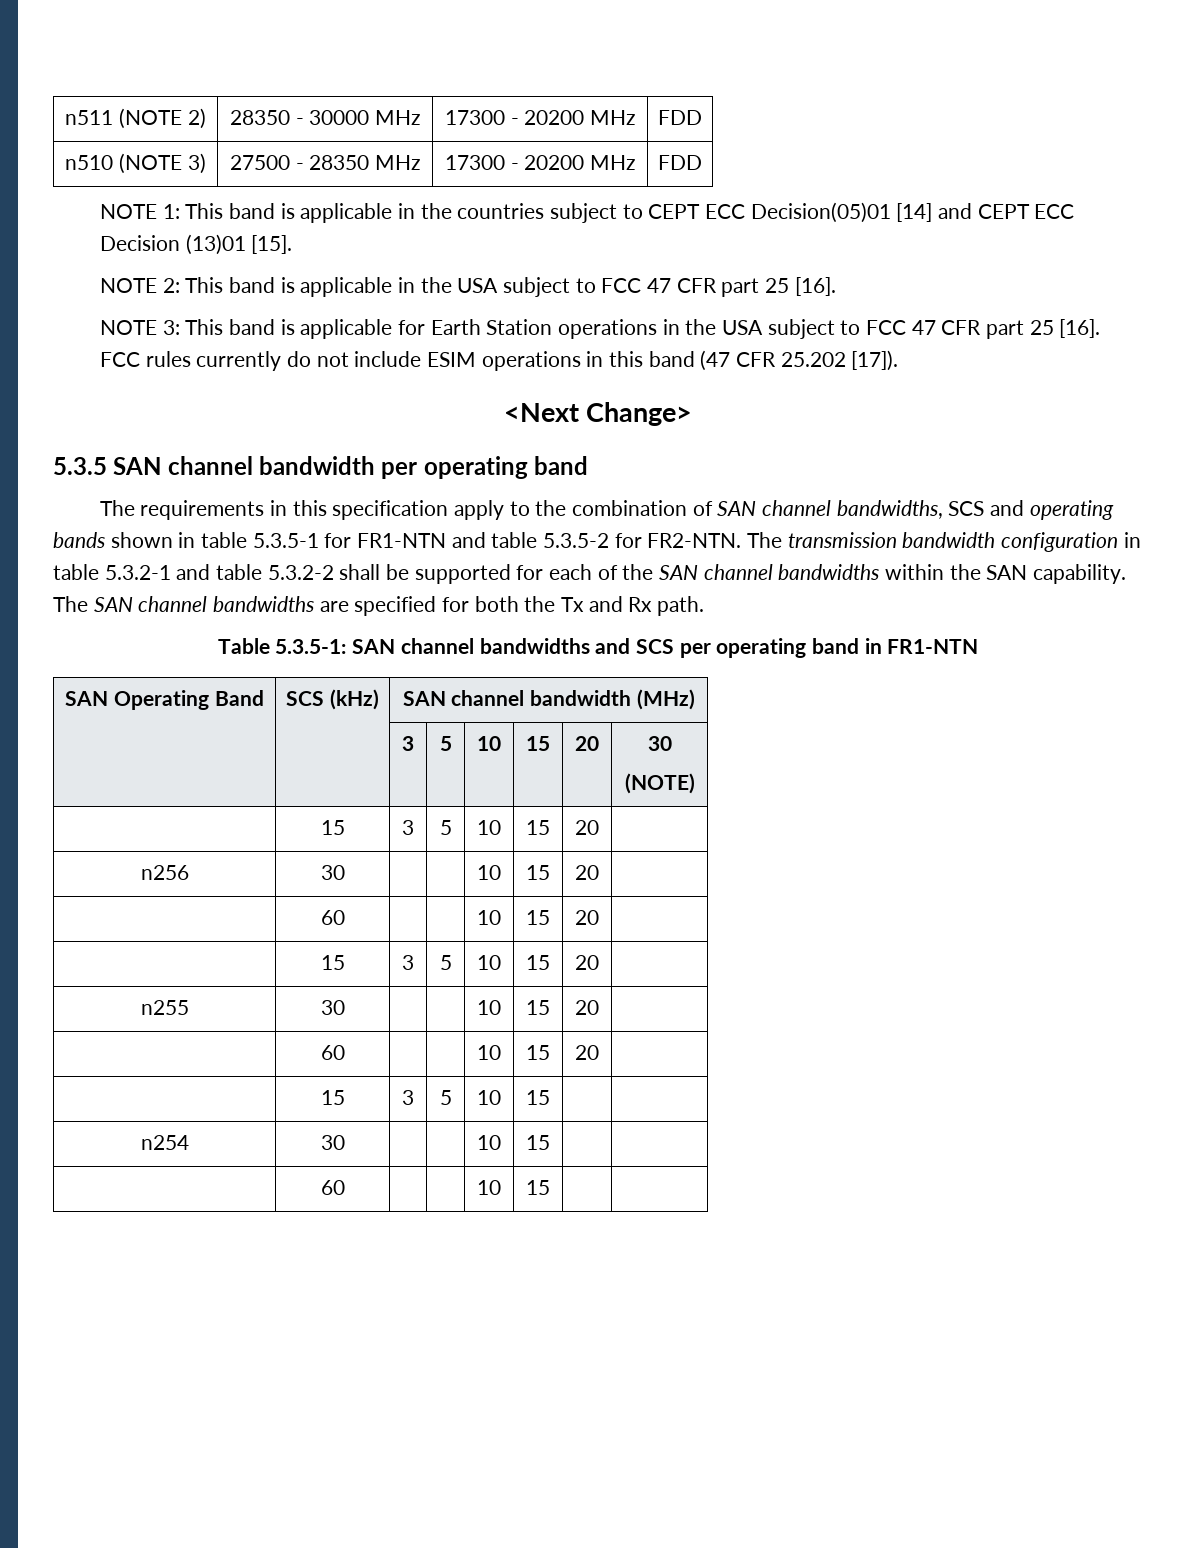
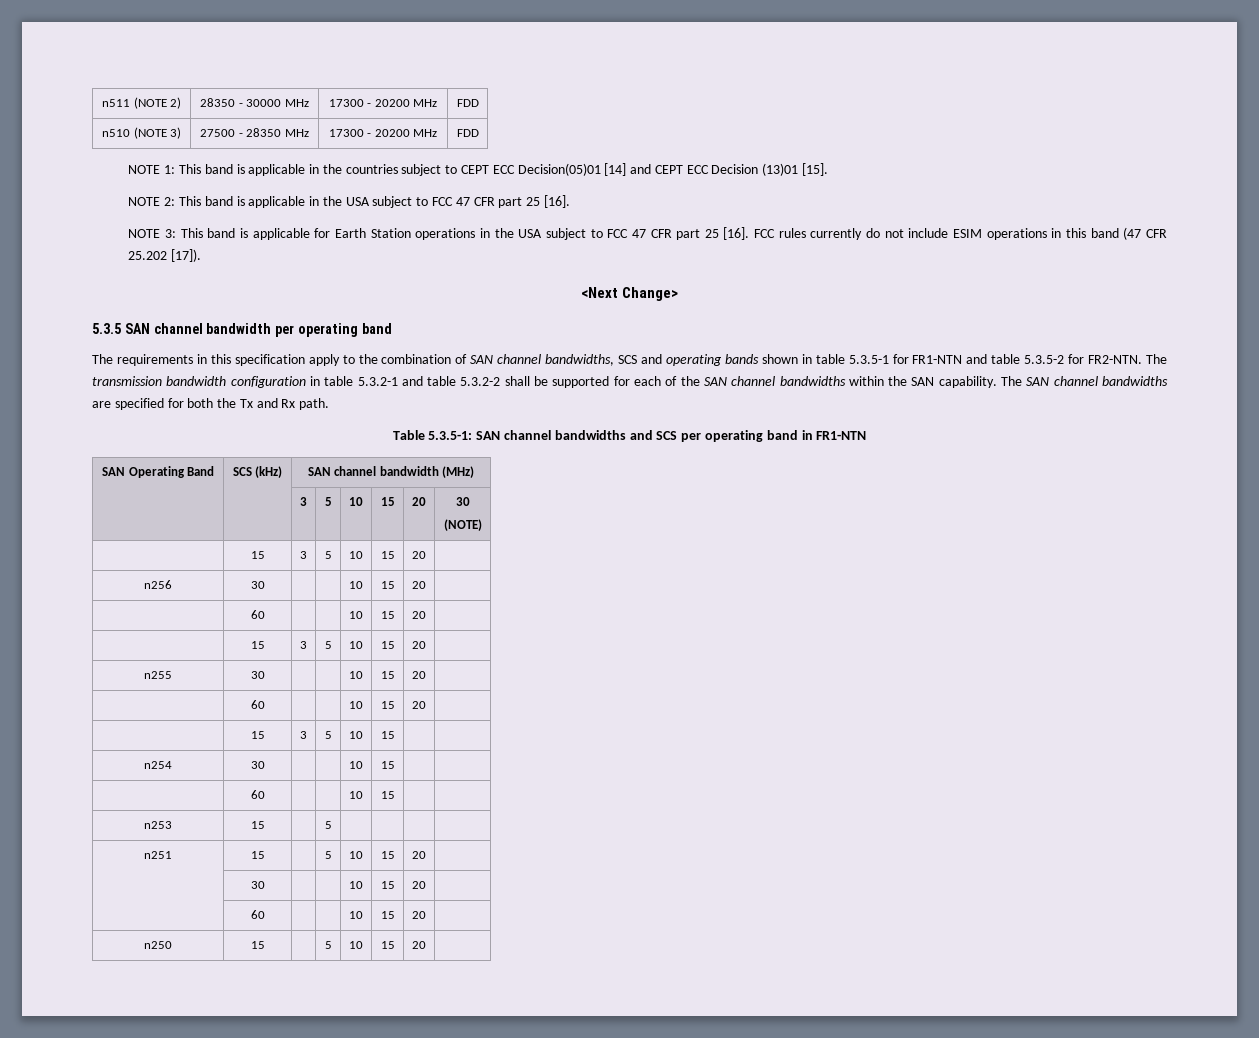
(550, 1187) none -> [144,821,172,829] [250,821,265,829] [324,821,332,829] [144,851,172,859] [250,851,265,859] [324,851,332,859] [349,851,363,859] [380,851,395,859] [412,851,426,859] [250,881,265,889] [349,881,363,889] [380,881,395,889] [412,881,426,889] [250,910,265,919] [349,911,363,919] [380,911,395,919] [412,911,426,919] [144,941,172,949] [250,941,265,949] [324,941,332,949] [349,941,363,949] [380,941,395,949] [412,941,426,949] // n253 | 15 | | 5 | | | | // n251 | 15 | | 5 | 10 | 15 | 20 | // | 30 | | | 10 | 15 | 20 | // | 60 | | | 10 | 15 | 20 | // n250 | 15 | | 5 | 10 | 15 | 20 |

